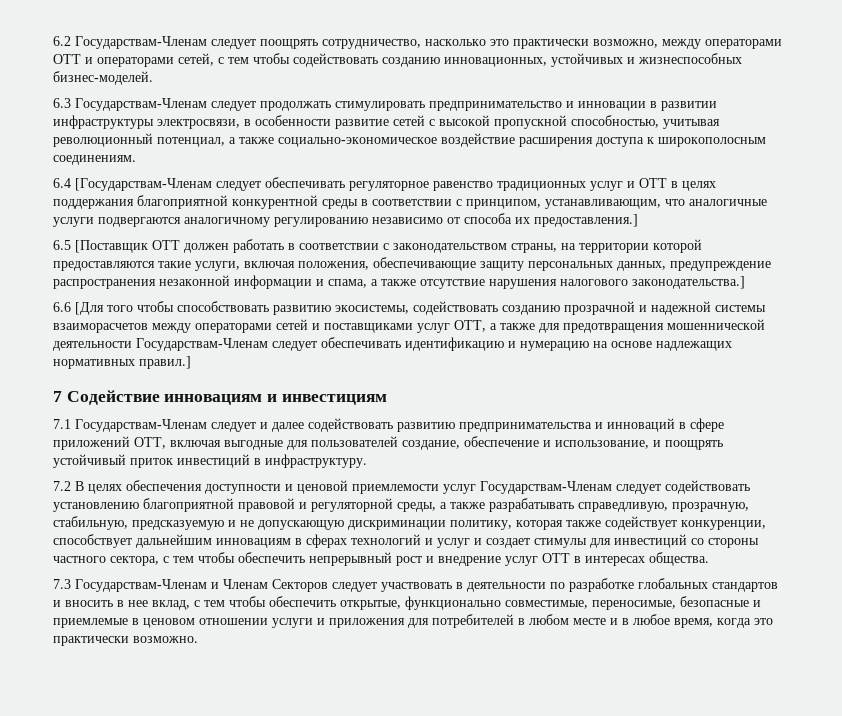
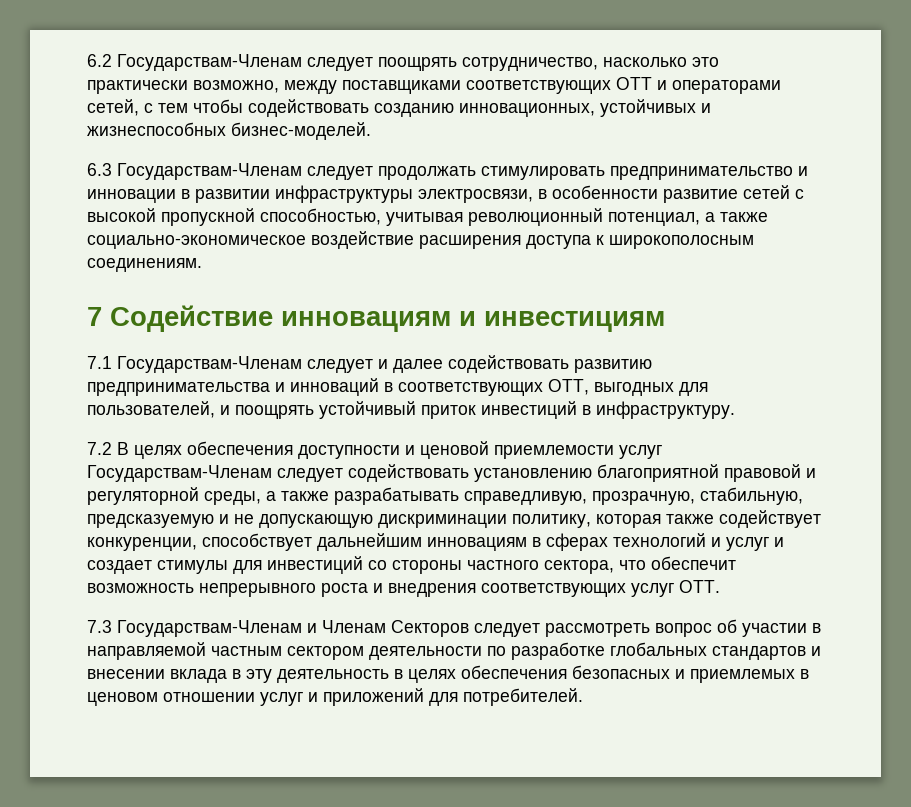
[705,39,782,49] операторами -> [342,80,611,94] поставщиками соответствующих
[53,177,716,191] [53,195,767,209] [53,213,638,227] [53,239,702,253] [53,257,771,271] [53,275,745,289] [53,301,766,315] [53,319,765,333] [53,337,732,351] [53,356,191,369] // 6.4 [Государствам-Членам следует обеспечивать регуляторное равенство традиционных услуг и OTT в целях поддержания благоприятной конкурентной среды в соответствии с принципом, устанавливающим, что аналогичные услуги подвергаются аналогичному регулированию независимо от способа их предоставления.] // 6.5 [Поставщик OTT должен работать в соответствии с законодательством страны, на территории которой предоставляются такие услуги, включая положения, обеспечивающие защиту персональных данных, предупреждение распространения незаконной информации и спама, а также отсутствие нарушения налогового законодательства.] // 6.6 [Для того чтобы способствовать развитию экосистемы, содействовать созданию прозрачной и надежной системы взаиморасчетов между операторами сетей и поставщиками услуг OTT, а также для предотвращения мошеннической деятельности Государствам-Членам следует обеспечивать идентификацию и нумерацию на основе надлежащих нормативных правил.] -> (202, 265) none
[690,418,724,432] [53,436,649,450] сфере приложений OTT, включая выгодные для пользователей создание, обеспечение и использование, -> [398,379,708,396] [87,401,215,418] соответствующих OTT, выгодных для пользователей,
[163,552,709,566] с тем чтобы обеспечить непрерывный рост и внедрение услуг ОТТ в интересах общества. -> [619,556,736,570] [87,580,720,597] что обеспечит возможность непрерывного роста и внедрения соответствующих услуг ОТТ.
[381,582,463,592] участвовать в -> [545,619,821,637] [87,642,364,660] рассмотреть вопрос об участии в направляемой частным сектором
[65,596,761,610] [53,614,773,628] [53,636,198,646] вносить в нее вклад, с тем чтобы обеспечить открытые, функционально совместимые, переносимые, безопасные и приемлемые в ценовом отношении услуги и приложения для потребителей в любом месте и в любое время, когда это практически возможно. -> [87,665,809,683] [87,688,583,706] внесении вклада в эту деятельность в целях обеспечения безопасных и приемлемых в ценовом отношении услуг и приложений для потребителей.

